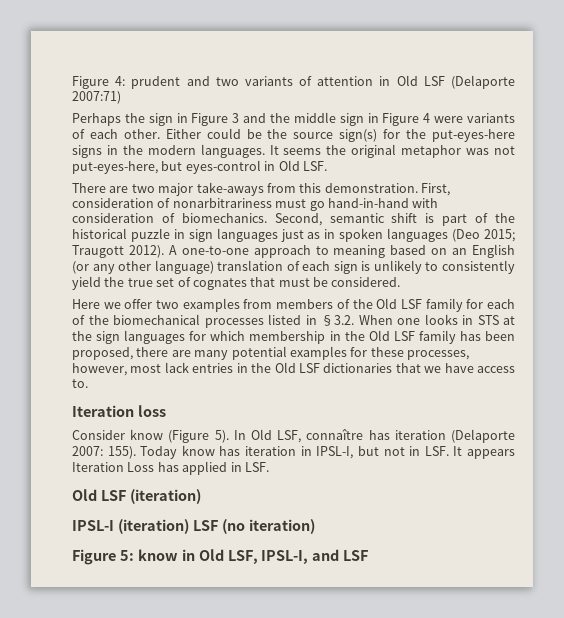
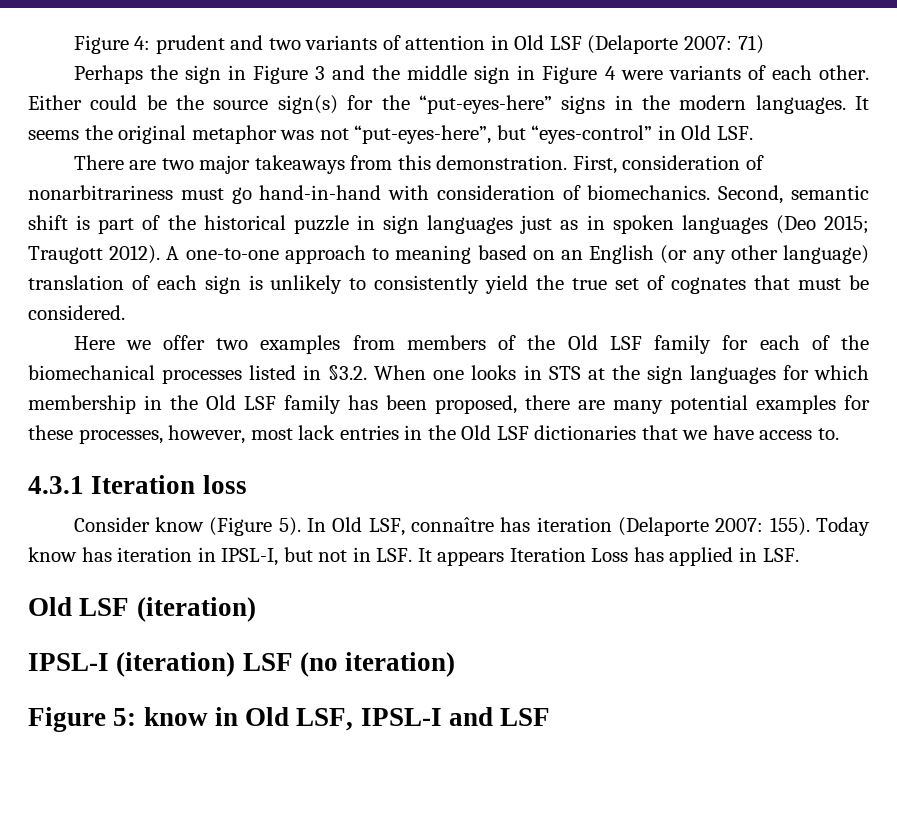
[72,91,121,104] 2007:71) -> [683,35,764,54] 2007: 71)
[432,129,516,142] put-eyes-here -> [418,95,552,114] “put-eyes-here”
[72,160,261,174] put-eyes-here, but eyes-control -> [354,125,653,144] “put-eyes-here”, but “eyes-control”
[196,182,264,196] take-aways -> [254,155,345,174] takeaways
(88, 383) none -> [28,476,84,494] 4.3.1
[261,550,309,564] IPSL-I, -> [360,708,442,726] IPSL-I

